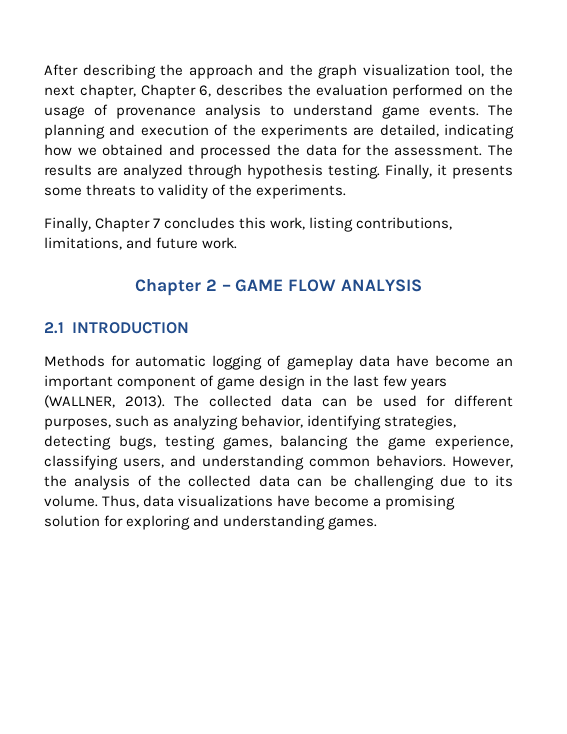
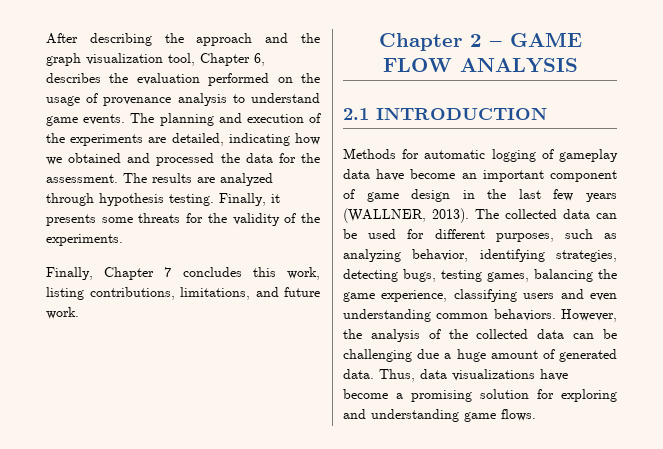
[489,64,513,76] [44,84,136,99] the next chapter, -> (195, 59) none
[140,185,155,196] to -> [186,213,227,223] for the
[123,455,196,468] users, and -> [523,289,617,301] users and even
[473,475,513,487] [44,495,98,507] to its volume. -> [444,349,617,362] [343,369,374,379] a huge amount of generated data.
[328,517,378,530] games. -> [464,409,536,422] game flows.

